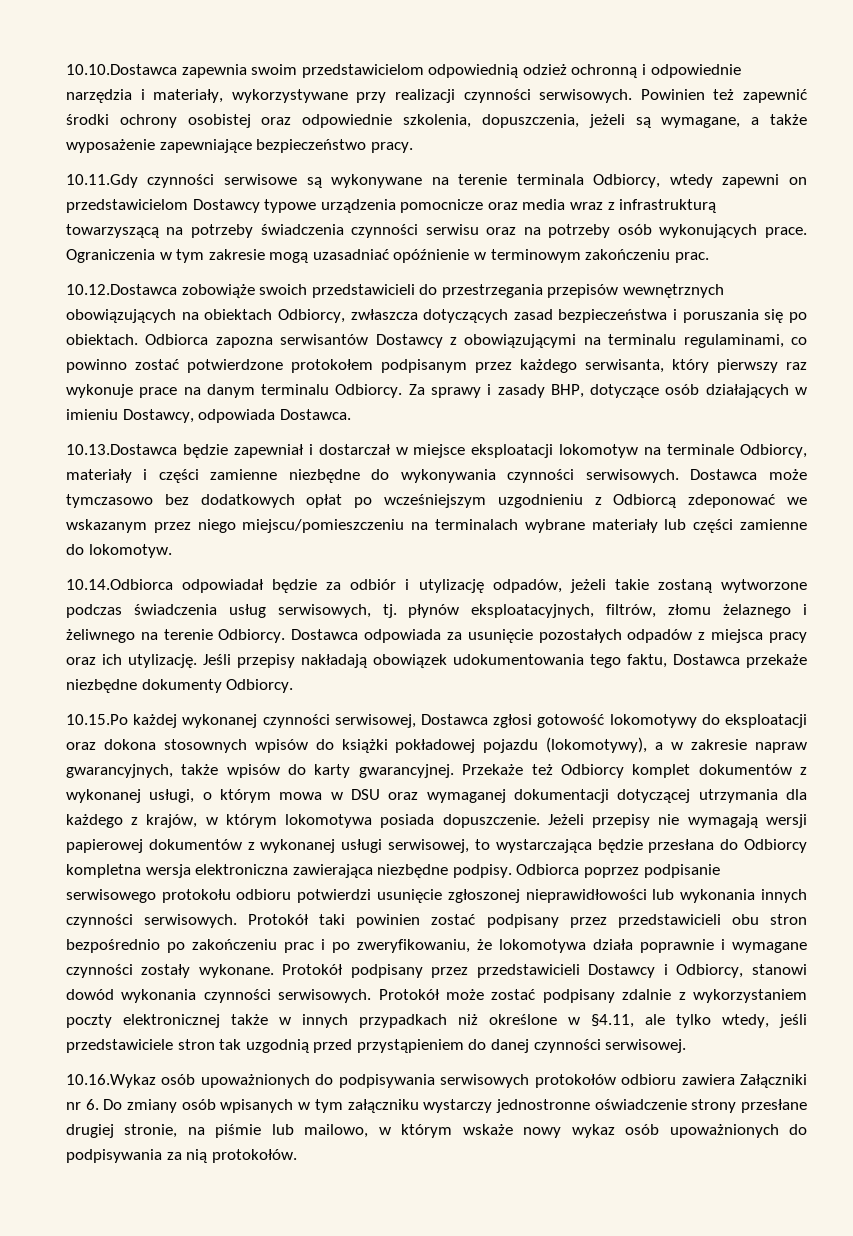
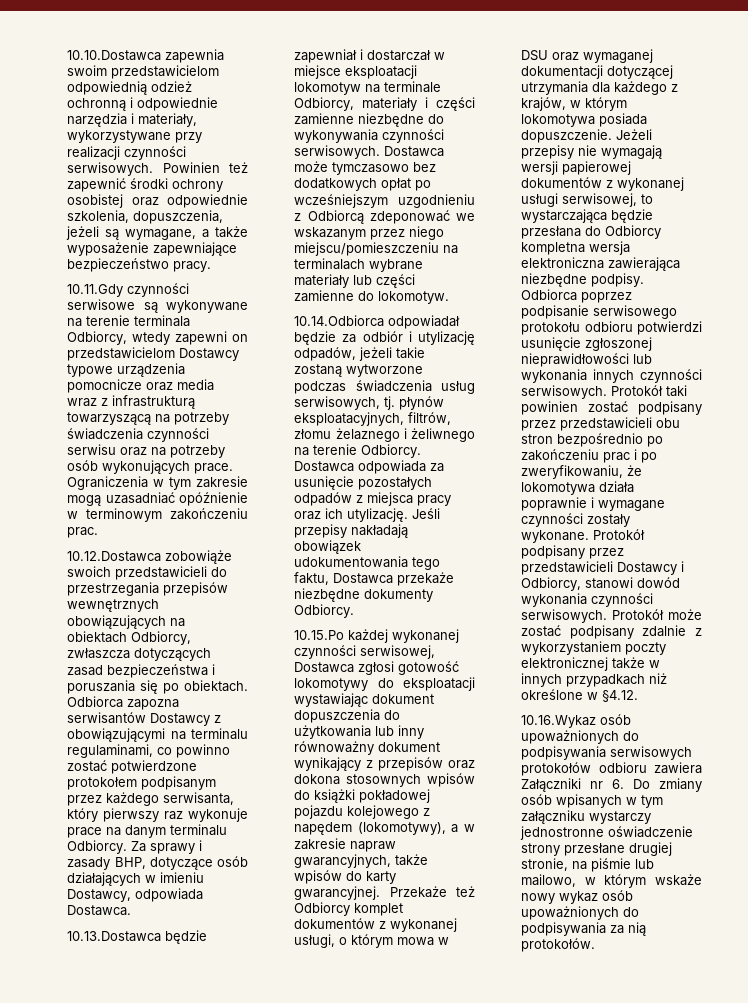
(808, 721) none -> [294,693,435,707] [294,709,401,723] [294,725,425,739] [294,741,441,755] [294,757,444,771] wystawiając dokument dopuszczenia do użytkowania lub inny równoważny dokument wynikający z przepisów
(539, 746) none -> [347,805,431,819] [294,822,353,835] kolejowego z napędem
[590,1014,807,1028] [65,1039,687,1053] §4.11, ale tylko wtedy, jeśli przedstawiciele stron tak uzgodnią przed przystąpieniem do danej czynności serwisowej. -> [602,690,639,702] §4.12.

